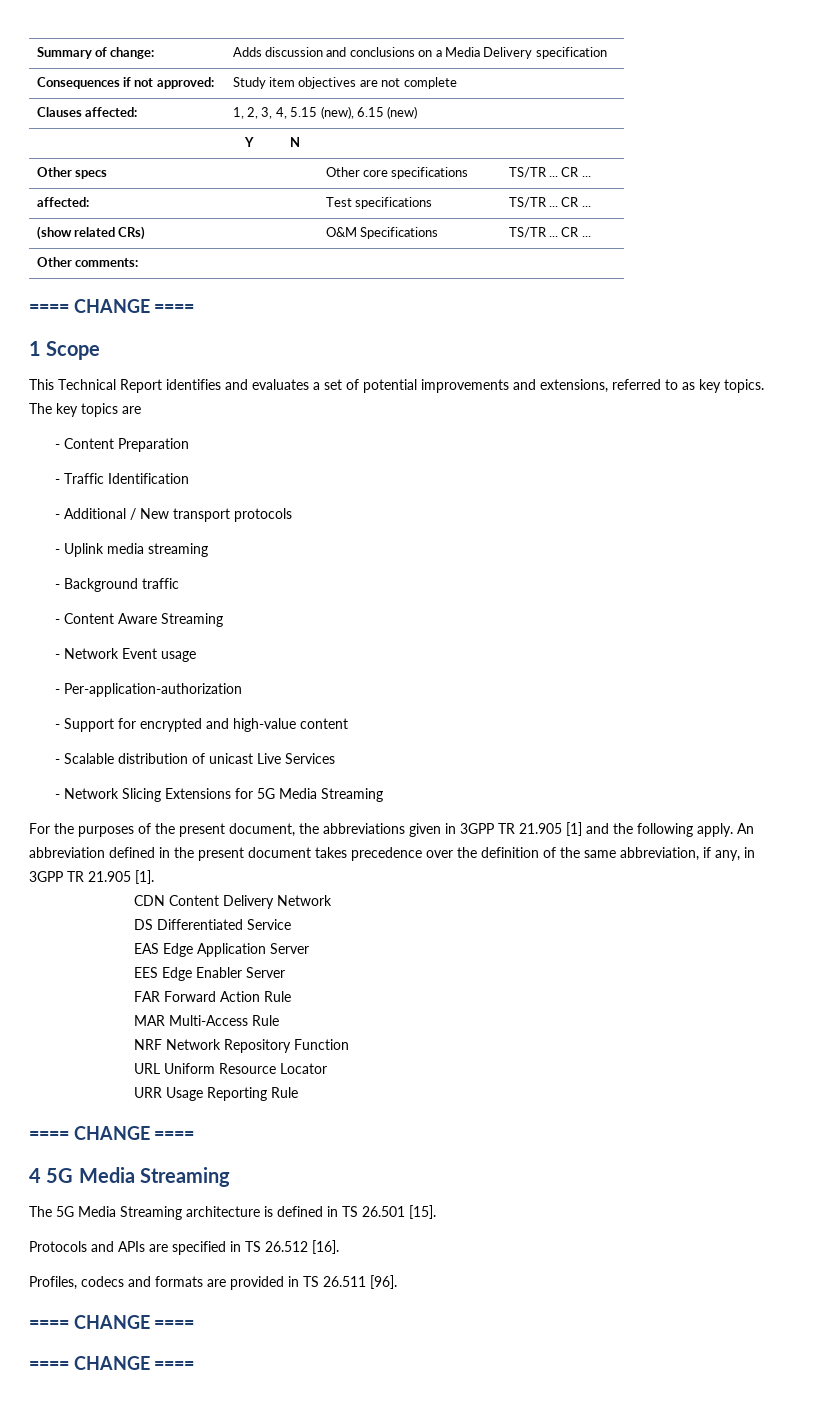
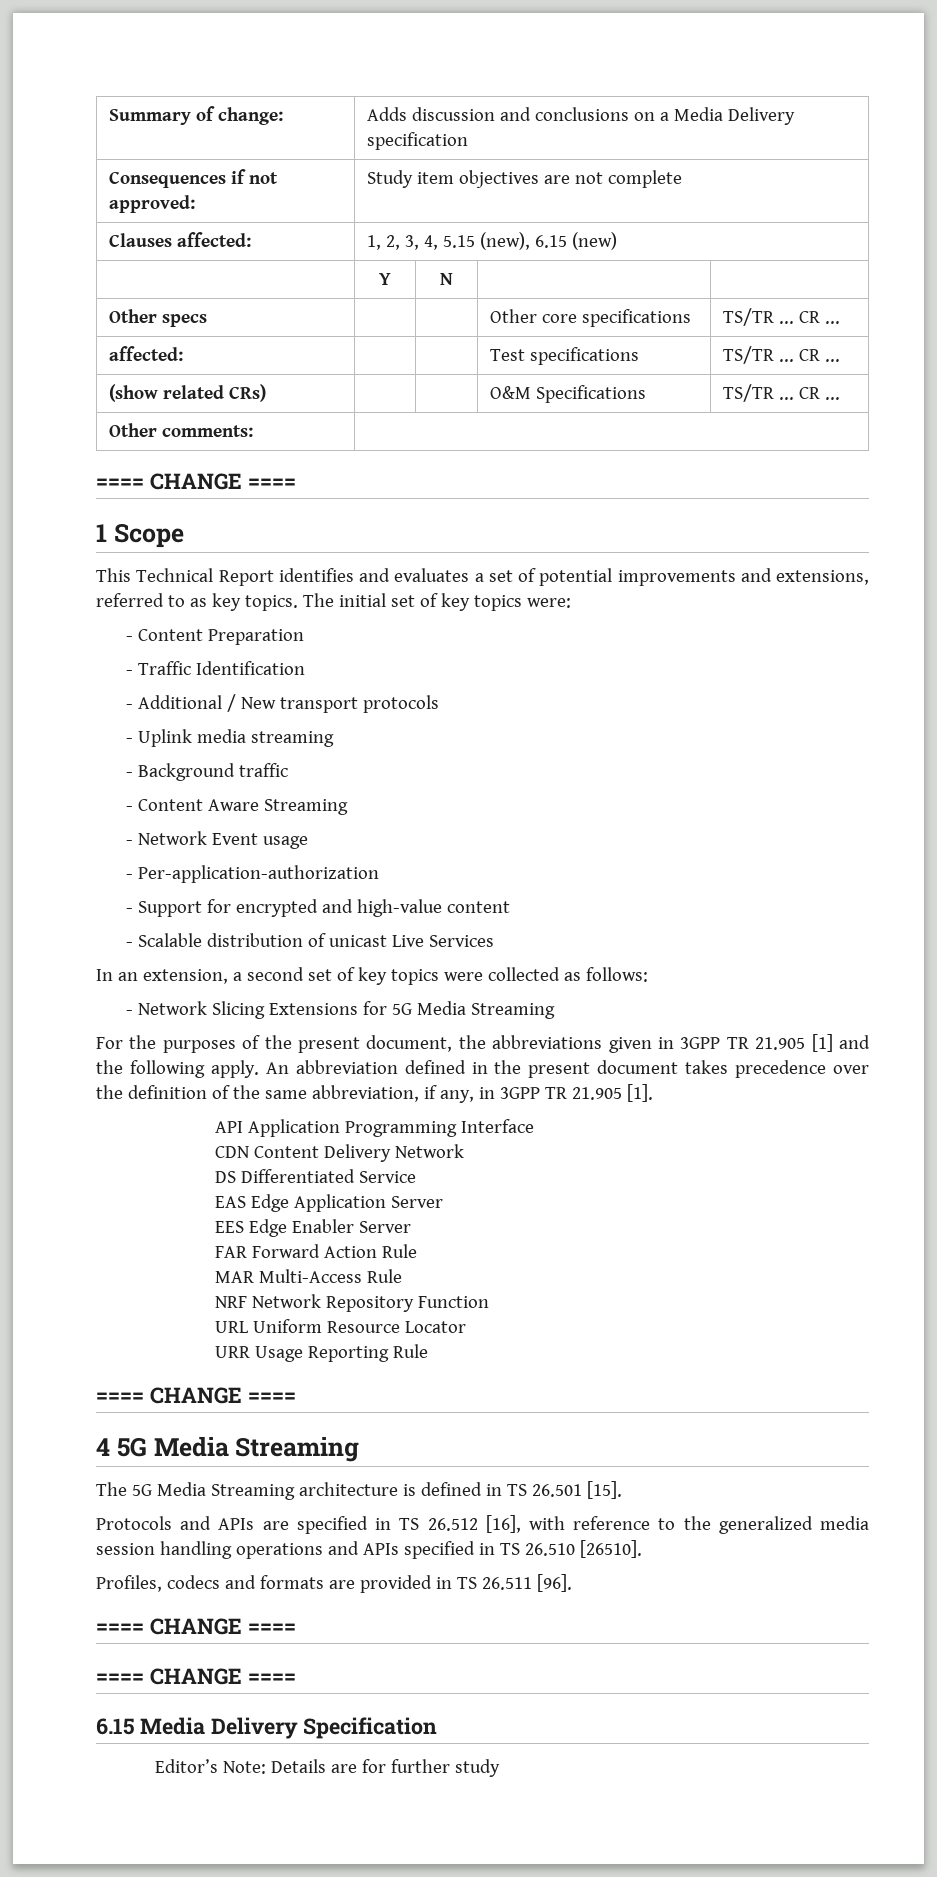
[56,403,141,417] key topics are -> [338,593,571,611] initial set of key topics were:
(336, 758) none -> [96,967,648,985] // In an extension, a second set of key topics were collected as follows:
(154, 877) none -> [214,1119,534,1137] // API Application Programming Interface
[312,1240,339,1254] [16]. -> [485,1515,869,1534] [96,1540,642,1559] [16], with reference to the generalized media session handling operations and APIs specified in TS 26.510 [26510].
(195, 1365) none -> [96,1717,438,1739] [155,1759,501,1777] // 6.15 Media Delivery Specification // Editor’s Note: Details are for further study

